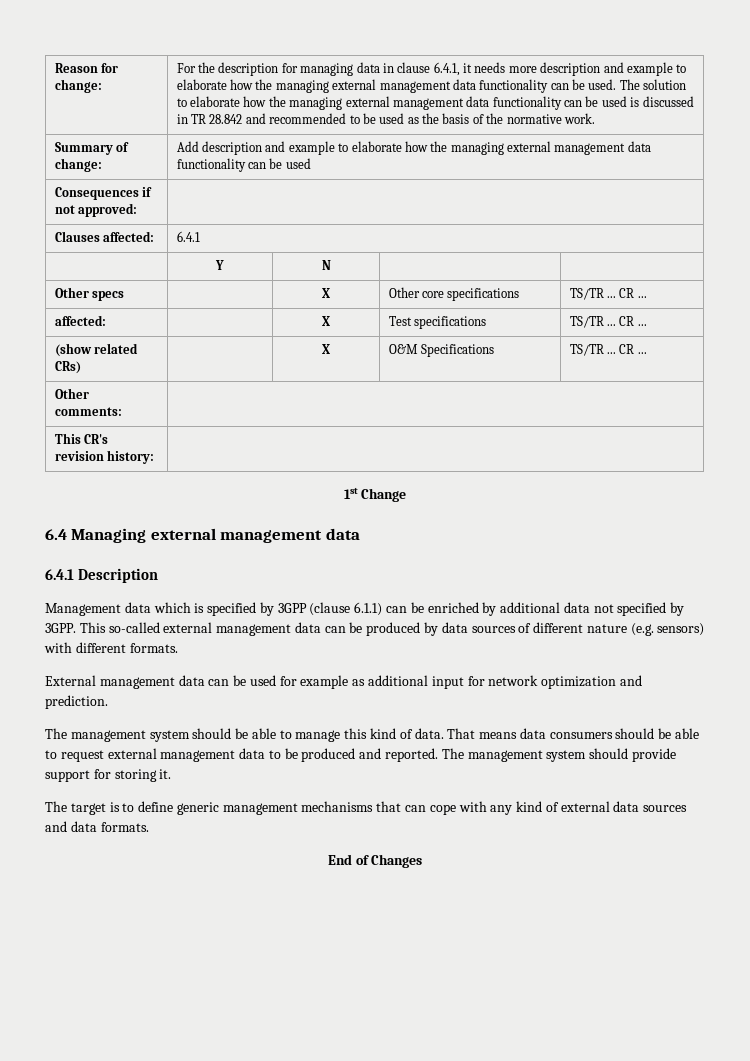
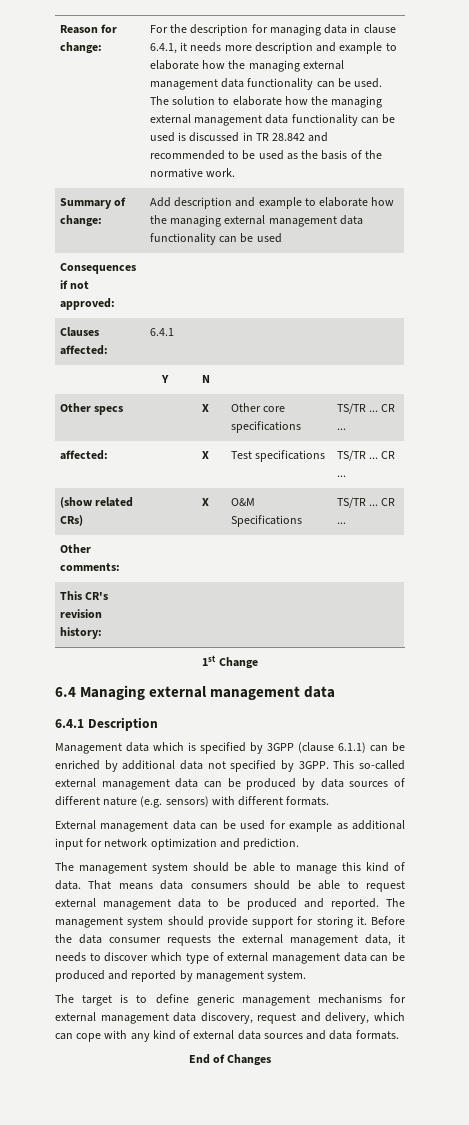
(172, 774) none -> [371,916,405,925] [55,934,405,946] [55,952,405,964] [55,970,307,982] Before the data consumer requests the external management data, it needs to discover which type of external management data can be produced and reported by management system.
[376,801,402,812] that -> [390,994,406,1003] [55,1012,405,1024] for external management data discovery, request and delivery, which

